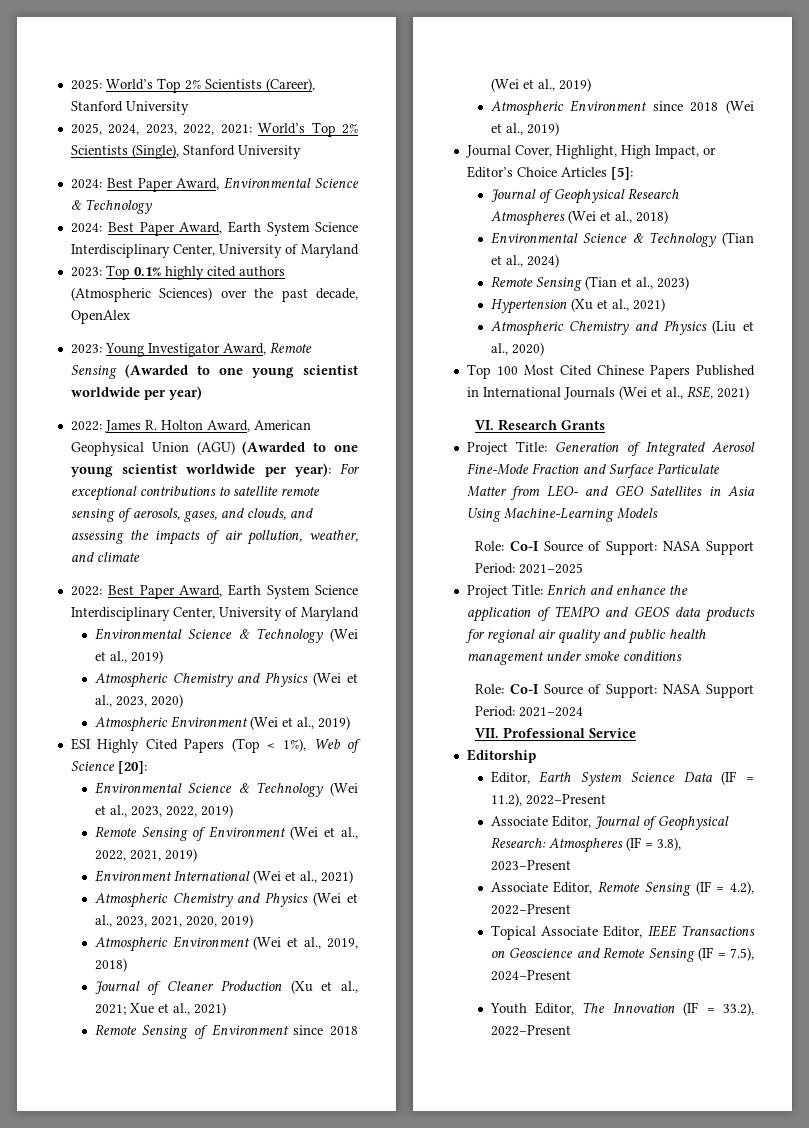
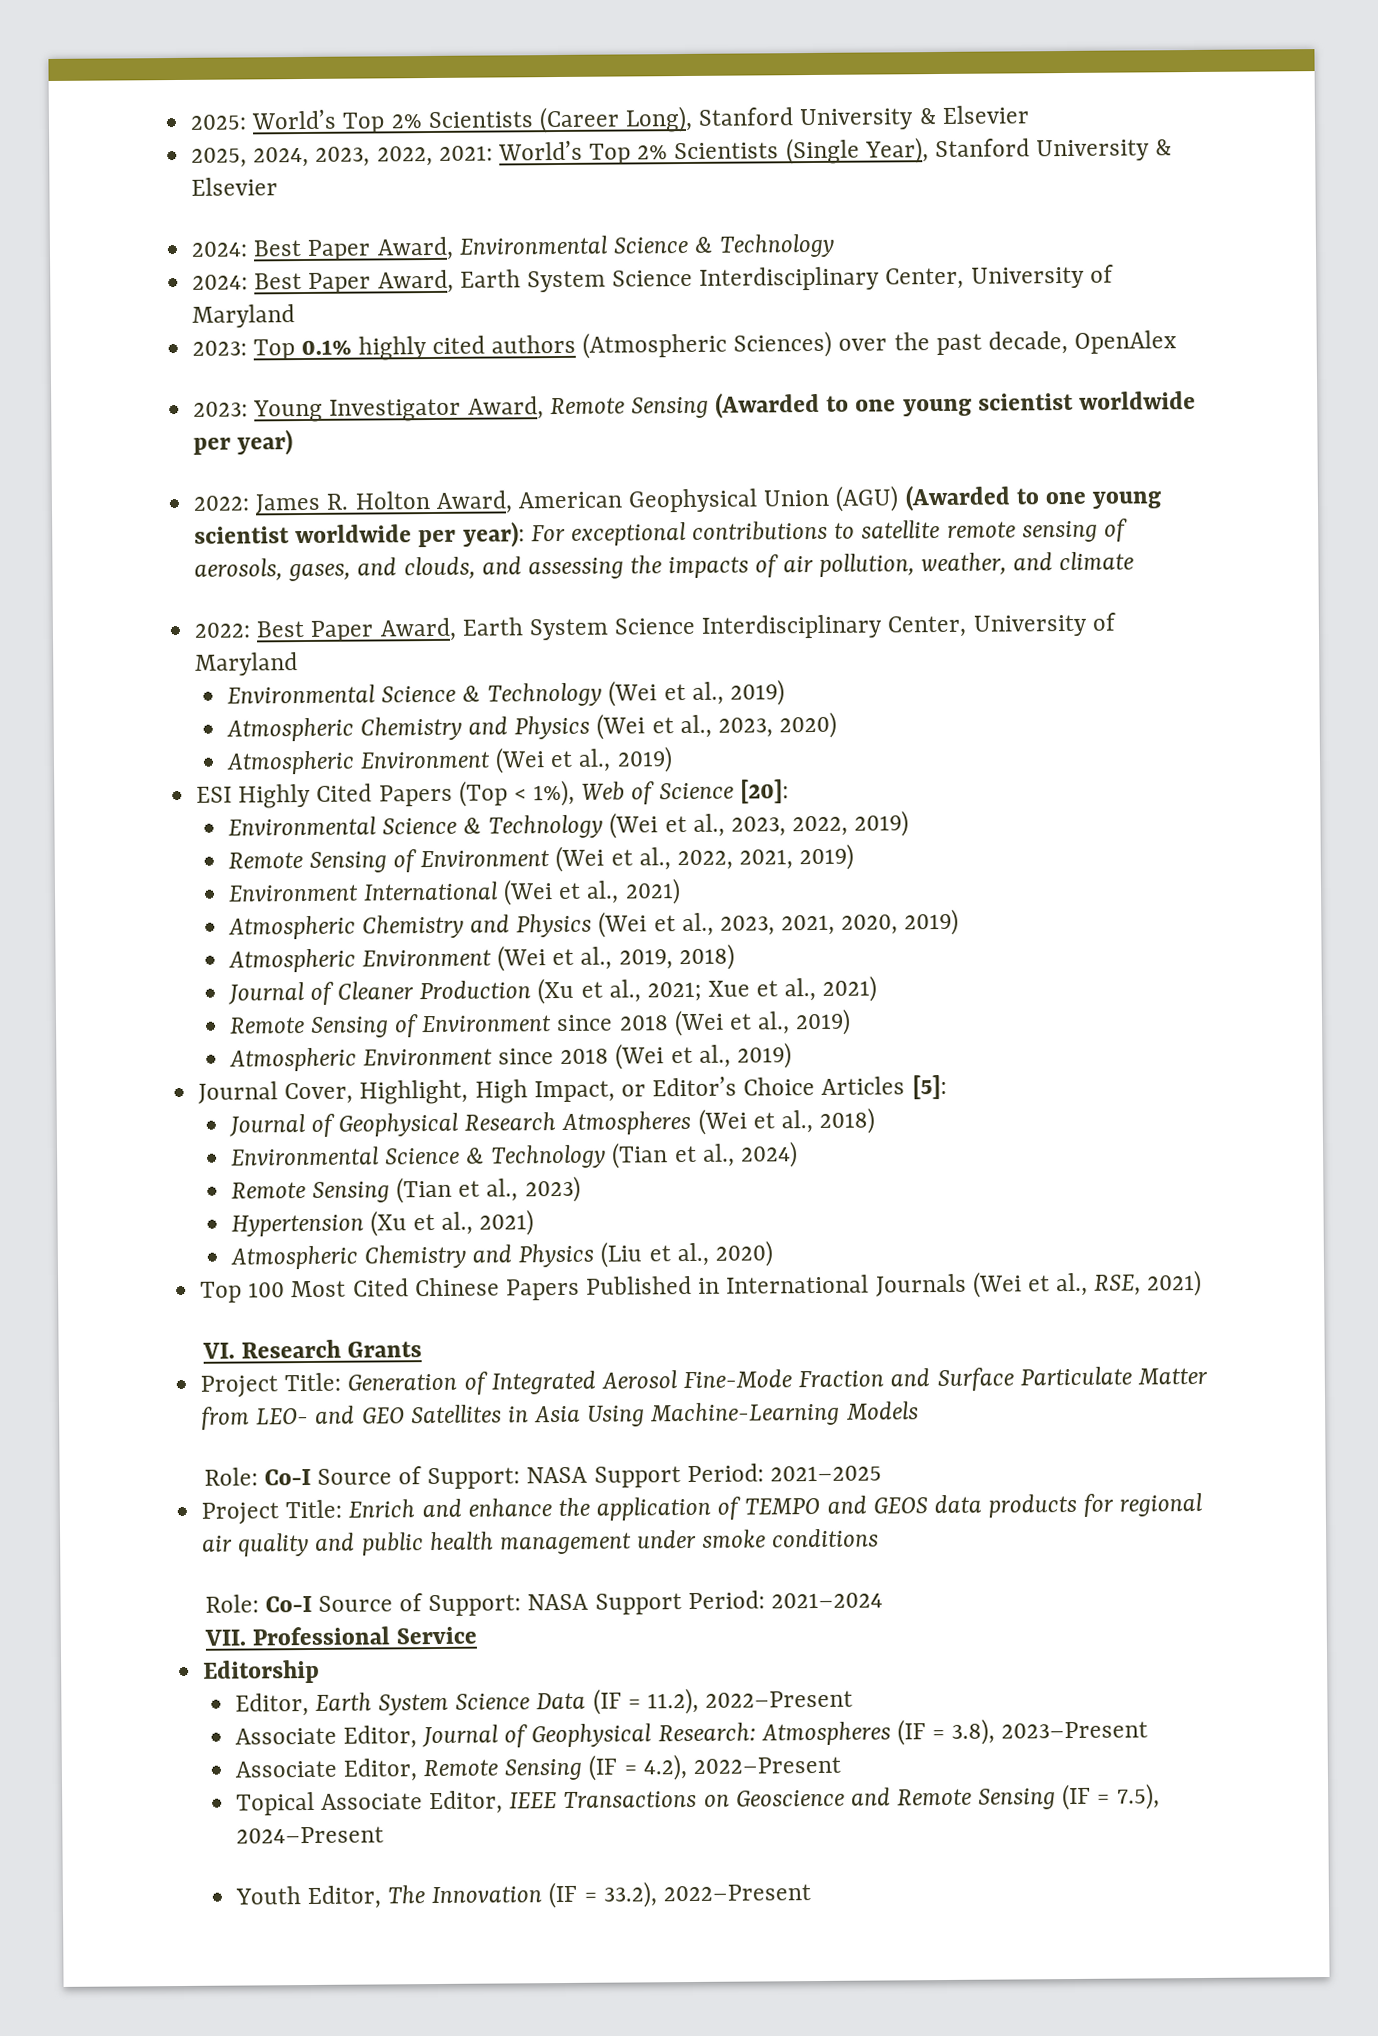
[265,78,315,92] [70,101,189,115] (Career), Stanford University -> [538,105,1029,134] (Career Long), Stanford University & Elsevier
[131,144,301,159] (Single), Stanford University -> [785,137,1173,165] [191,177,279,196] (Single Year), Stanford University & Elsevier

